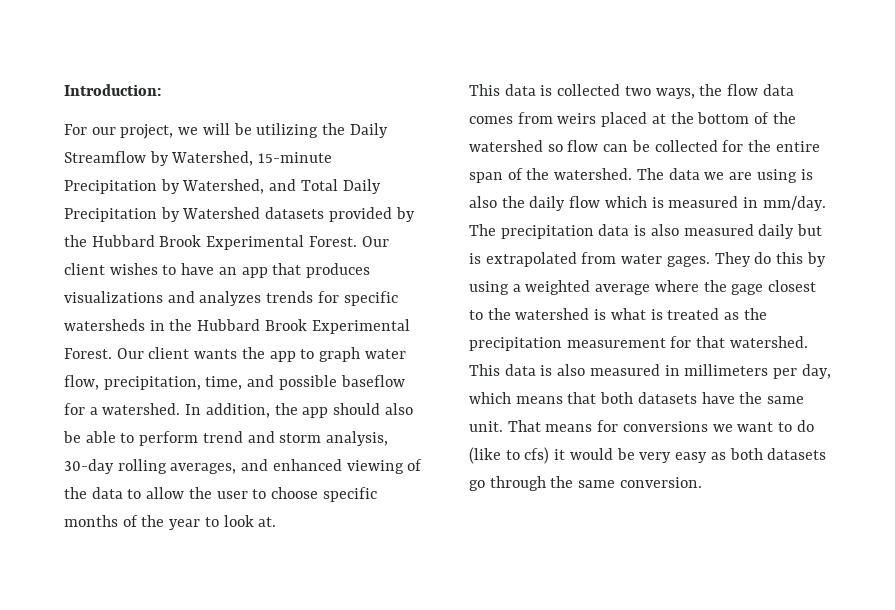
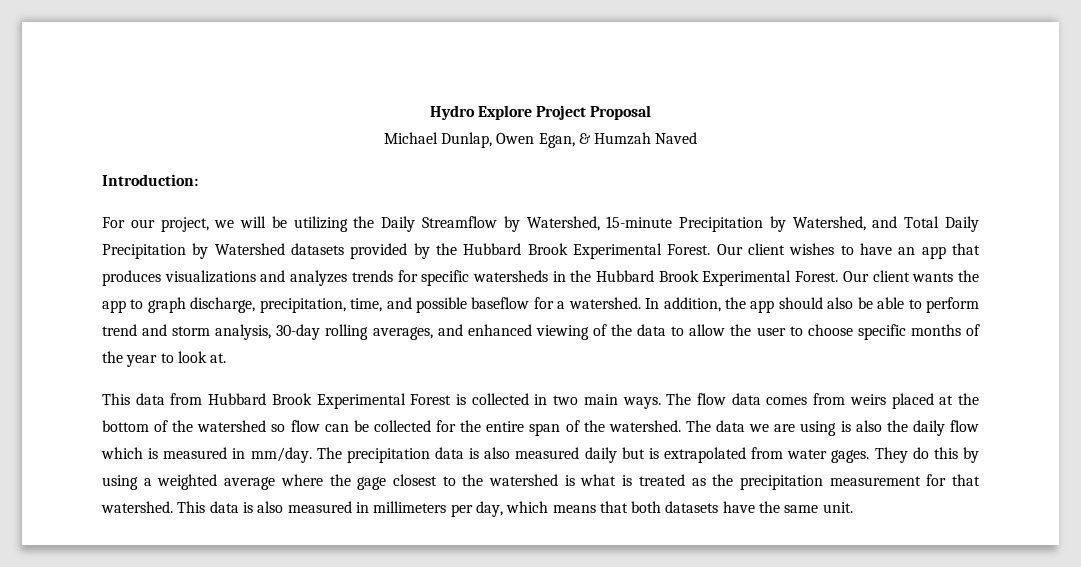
(64, 90) none -> [429,105,652,120] [383,132,698,148] Hydro Explore Project Proposal // Michael Dunlap, Owen Egan, & Humzah Naved //
[364,349,406,359] [64,375,99,390] water flow, -> [190,297,256,313] discharge,
[540,84,723,99] is collected two ways, the -> [170,393,692,409] from Hubbard Brook Experimental Forest is collected in two main ways. The
[507,420,814,432] [469,447,827,464] [469,476,702,491] That means for conversions we want to do (like to cfs) it would be very easy as both datasets go through the same conversion. -> (853, 507) none

